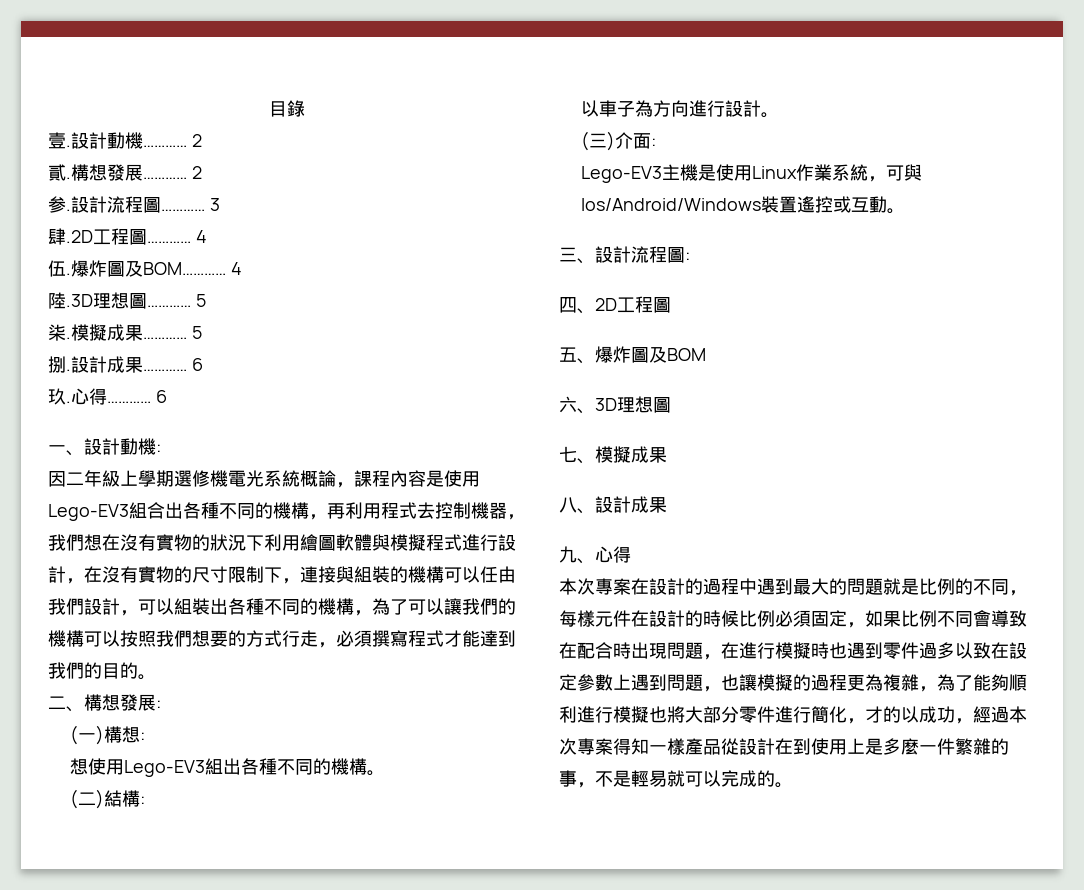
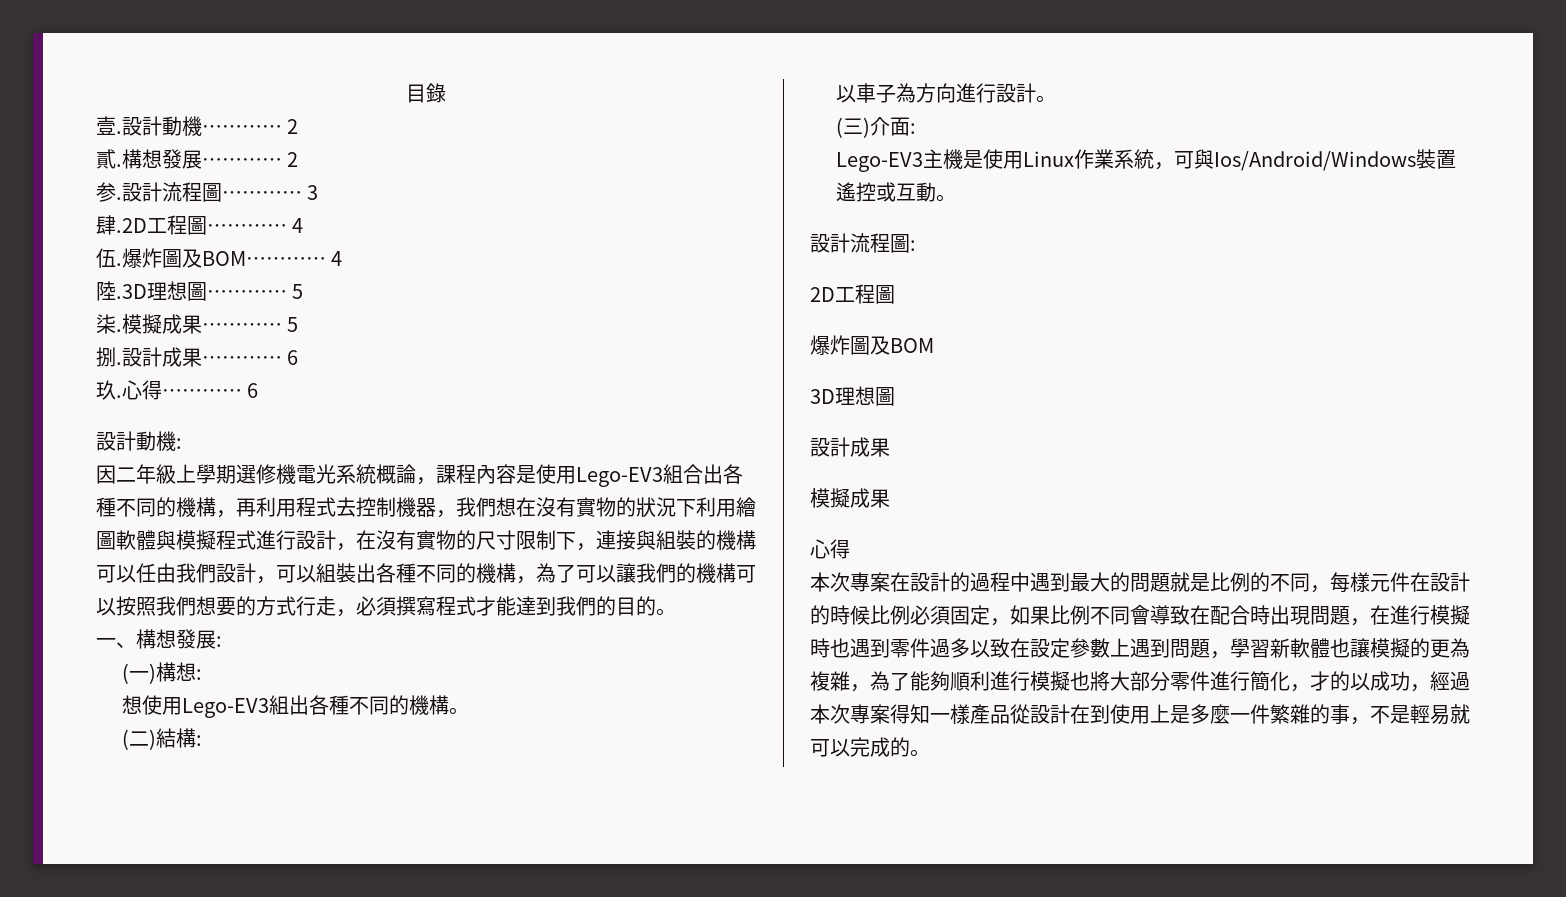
[48,445,84,456] 一、 -> (259, 390) none
[48,696,66,709] 二 -> [96,638,116,647] 一
[559,247,595,264] 三、 -> (957, 198) none
[559,297,595,314] 四、 -> (916, 245) none
[559,347,595,364] 五、 -> (895, 294) none
[559,396,595,414] 六、 -> (934, 345) none
[559,446,595,464] 七、 -> [810,437,890,457] 設計成果 //
[559,496,667,514] [559,546,595,564] 八、設計成果 // 九、 -> (890, 498) none
(721, 689) none -> [1230,638,1330,658] 學習新軟體
[811,674,847,691] 過程 -> (1430, 648) none

